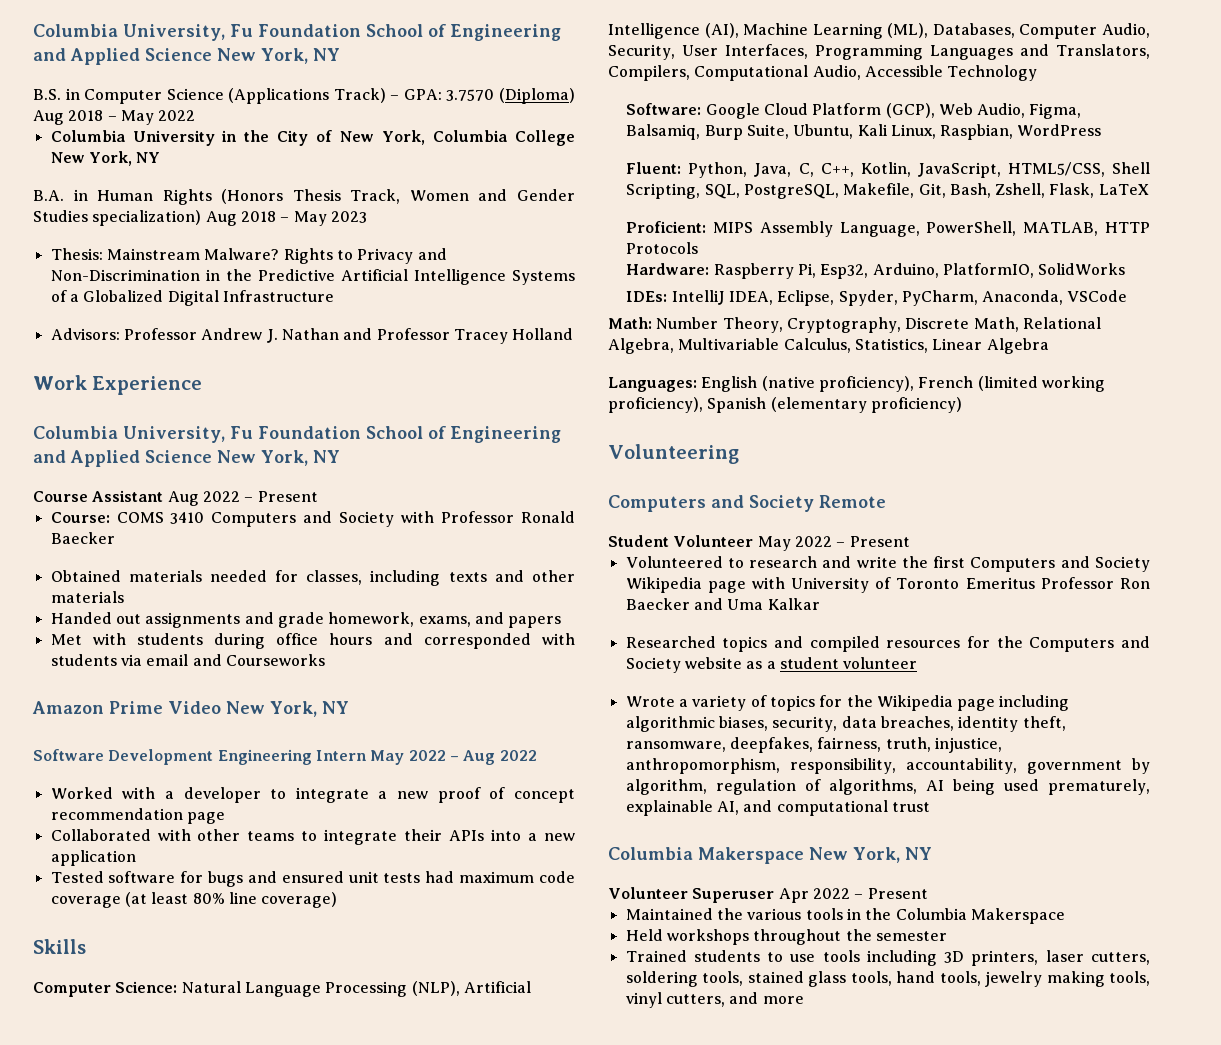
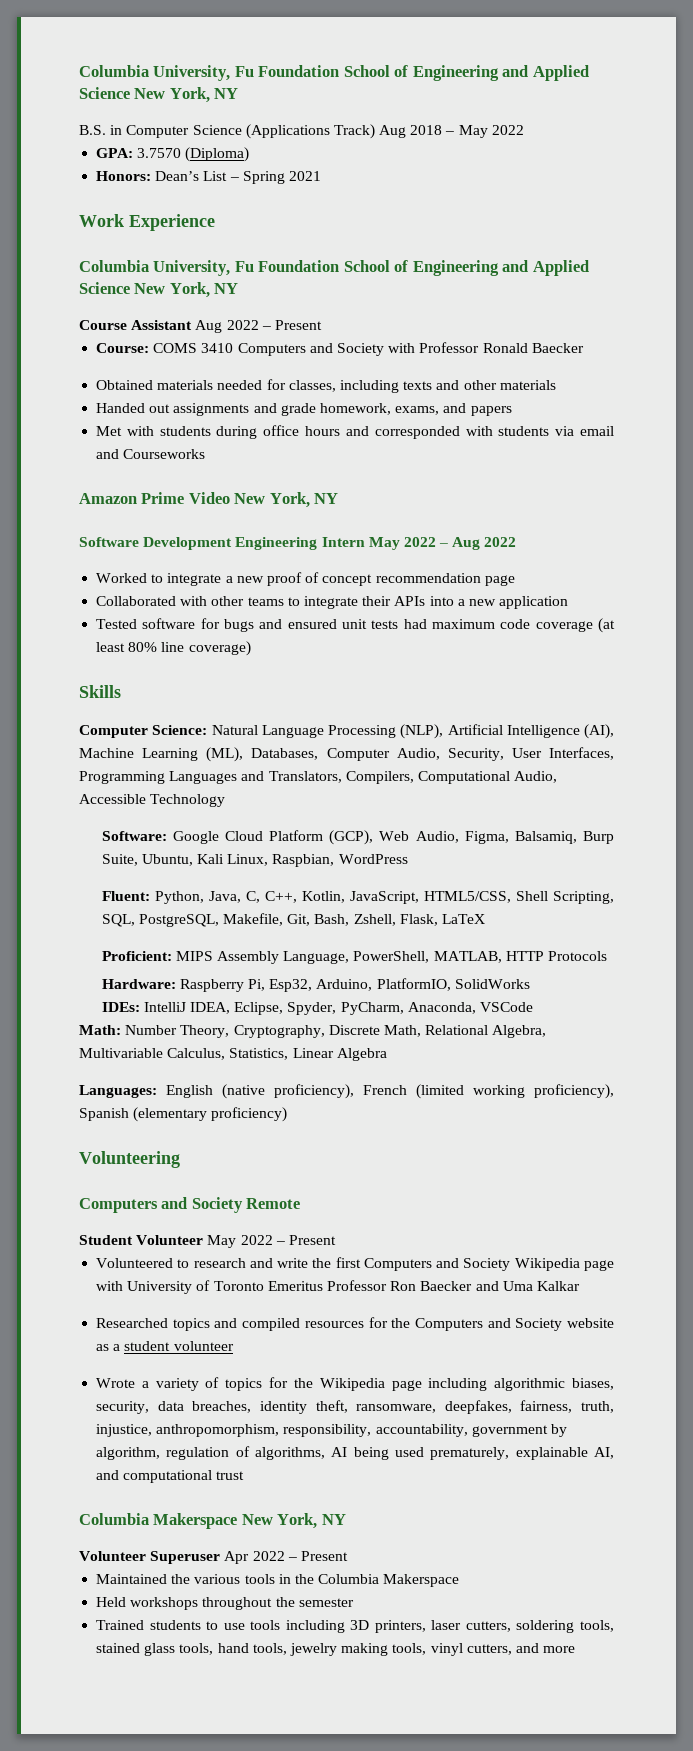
[390,88,575,104] – GPA: 3.7570 (Diploma) -> (375, 131) none
[50,130,575,146] [50,151,161,166] [33,189,575,205] [33,210,367,226] [50,248,447,264] [50,269,575,285] [50,290,334,306] [50,328,574,344] Columbia University in the City of New York, Columbia College New York, NY // B.A. in Human Rights (Honors Thesis Track, Women and Gender Studies specialization) Aug 2018 – May 2023 // Thesis: Mainstream Malware? Rights to Privacy and Non-Discrimination in the Predictive Artificial Intelligence Systems of a Globalized Digital Infrastructure // Advisors: Professor Andrew J. Nathan and Professor Tracey Holland -> [96,147,250,162] [96,171,321,184] GPA: 3.7570 (Diploma) // Honors: Dean’s List – Spring 2021
[122,787,261,803] with a developer -> (148, 578) none

